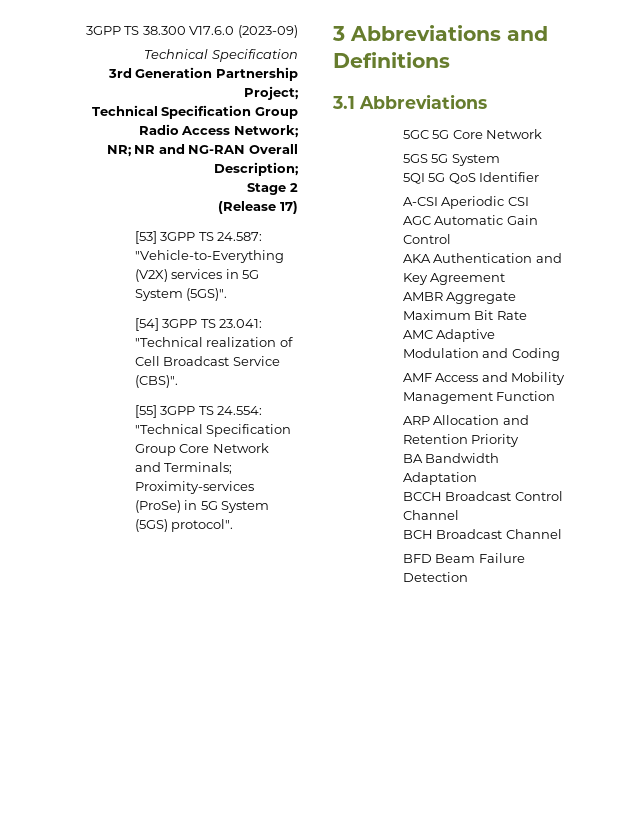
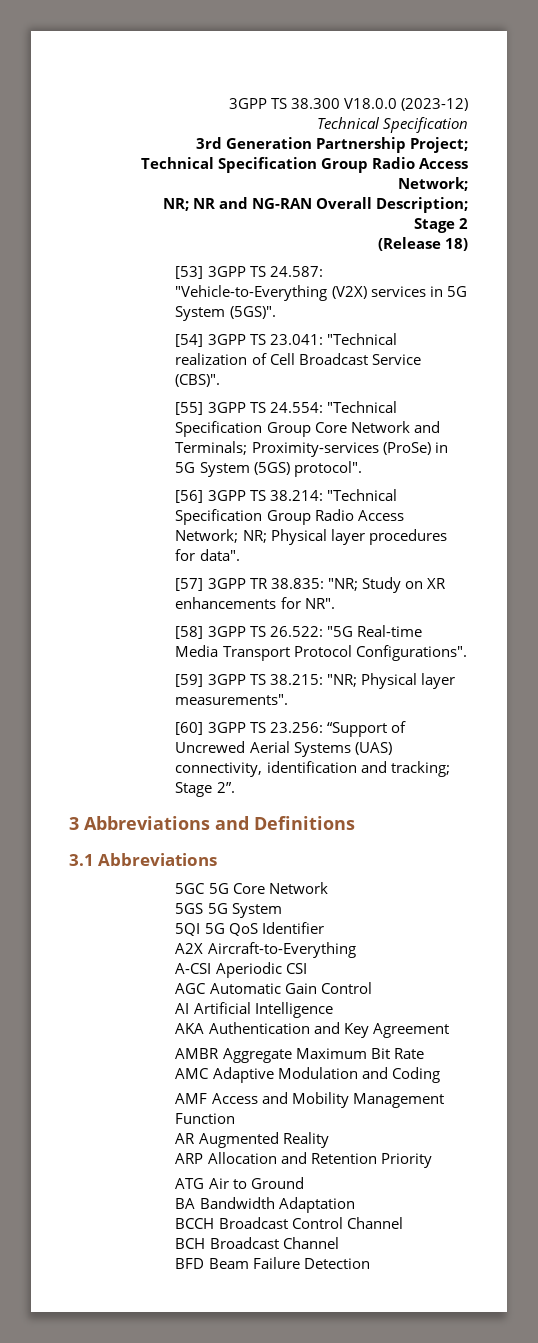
[189,25,298,38] V17.6.0 (2023-09) -> [343,98,469,111] V18.0.0 (2023-12)
[280,201,298,214] 17) -> [445,238,468,251] 18)
(234, 525) none -> [175,489,397,503] [175,509,404,525] [175,529,447,545] [175,549,240,561] [175,577,446,593] [175,597,335,609] [175,625,422,639] [175,645,467,661] [175,673,455,689] [175,694,289,705] [175,721,406,737] [175,741,392,757] [175,761,450,777] [175,782,235,797] // [56] 3GPP TS 38.214: "Technical Specification Group Radio Access Network; NR; Physical layer procedures for data". // [57] 3GPP TR 38.835: "NR; Study on XR enhancements for NR". // [58] 3GPP TS 26.522: "5G Real-time Media Transport Protocol Configurations". // [59] 3GPP TS 38.215: "NR; Physical layer measurements". // [60] 3GPP TS 23.256: “Support of Uncrewed Aerial Systems (UAS) connectivity, identification and tracking; Stage 2”.
(540, 177) none -> [175,942,356,958] // A2X Aircraft-to-Everything
(451, 239) none -> [175,1002,333,1018] // AI Artificial Intelligence
(556, 396) none -> [175,1132,329,1148] // AR Augmented Reality
(520, 440) none -> [175,1177,304,1189] // ATG Air to Ground

